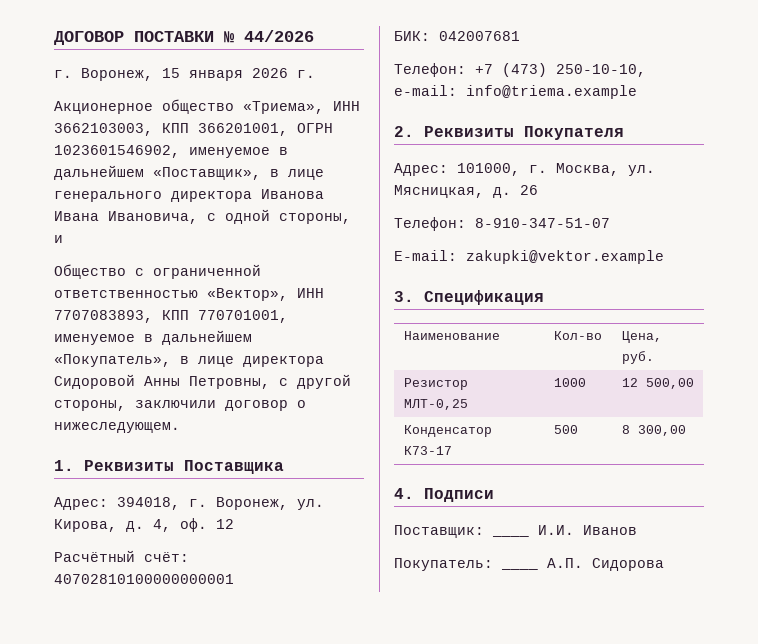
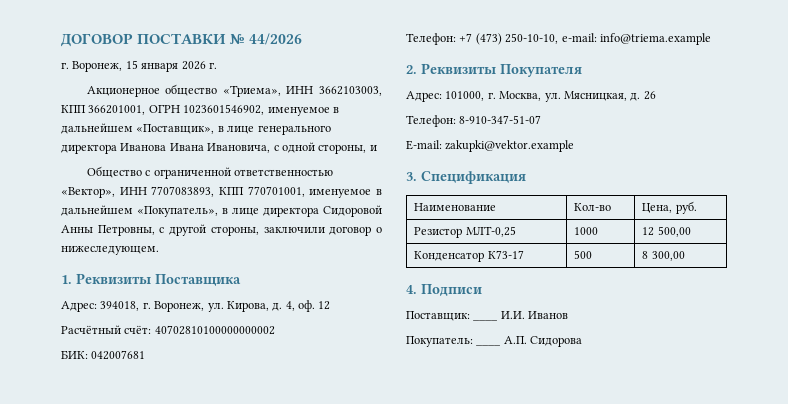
[54,574,234,584] 40702810100000000001 -> [154,325,275,335] 40702810100000000002

